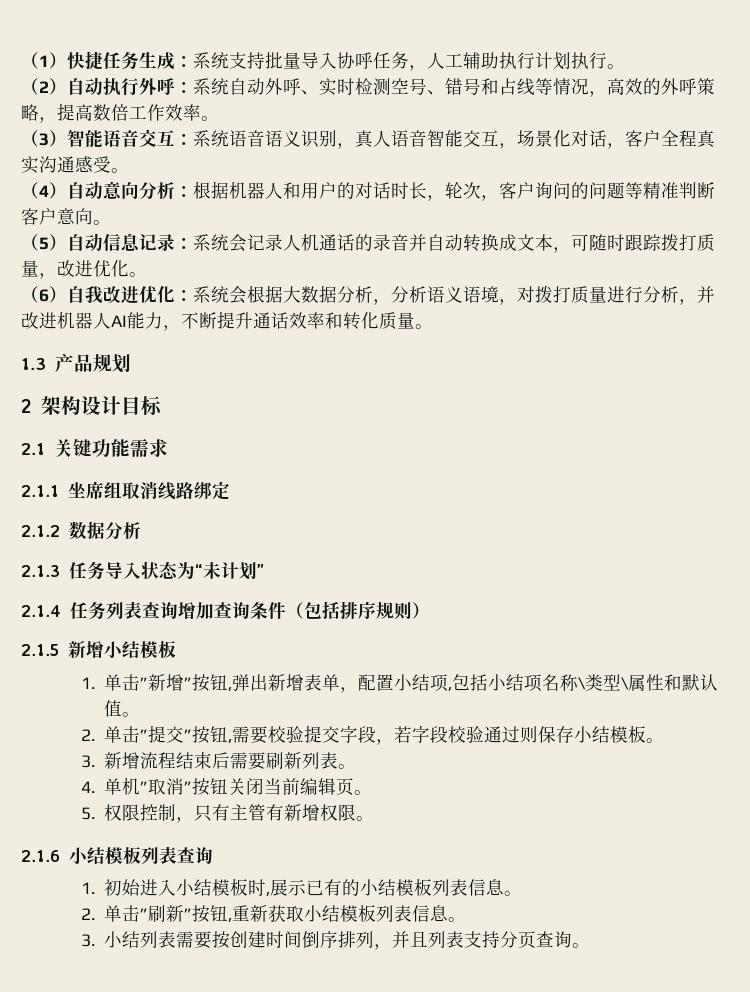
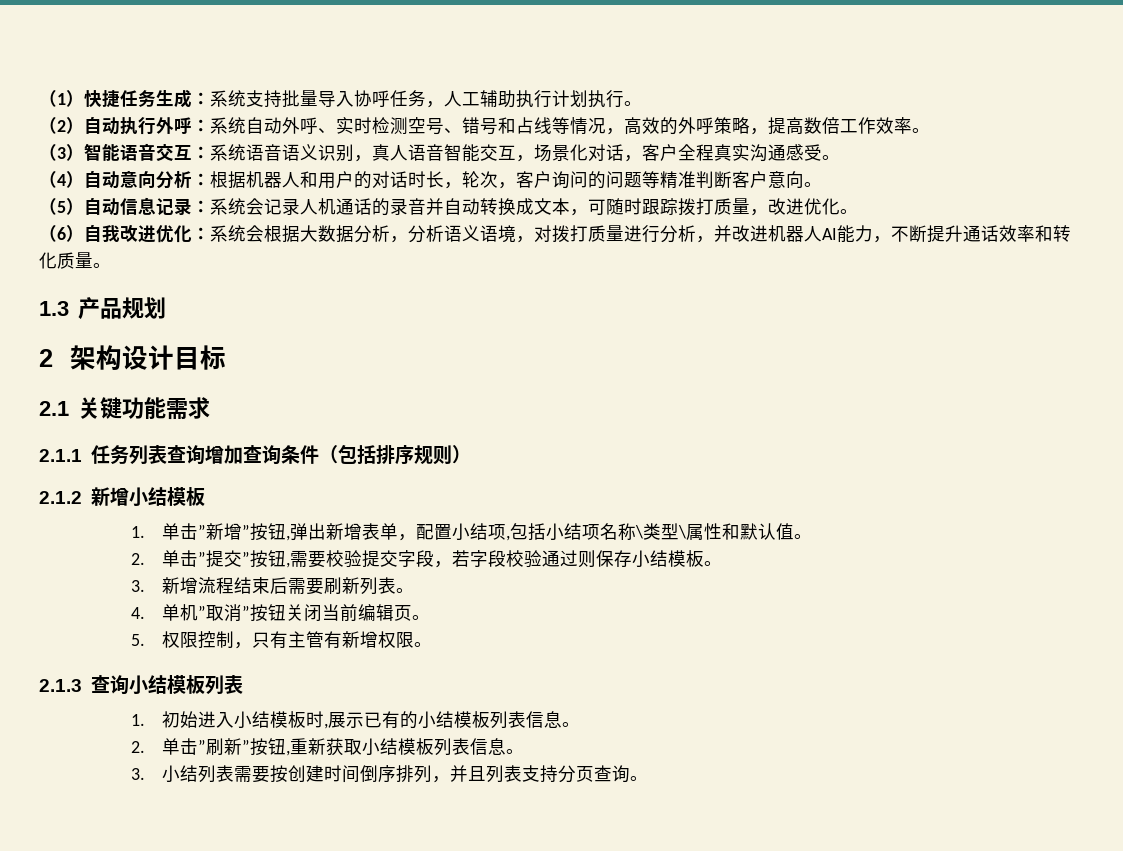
[67,481,230,500] [21,521,141,540] [21,561,264,580] [21,605,61,617] 坐席组取消线路绑定 // 2.1.2数据分析 // 2.1.3任务导入状态为“未计划” // 2.1.4 -> (82, 455) none
[21,644,59,656] 2.1.5 -> [39,491,82,504] 2.1.2
[21,846,213,865] 2.1.6小结模板列表查询 -> [39,675,243,695] 2.1.3查询小结模板列表

